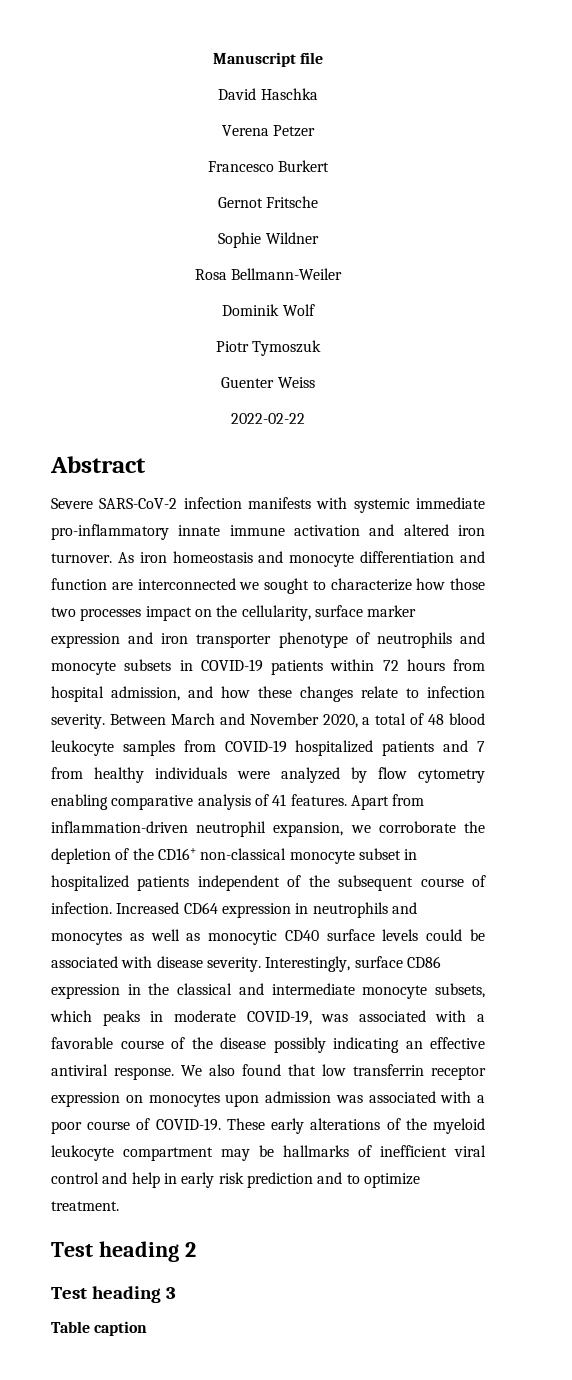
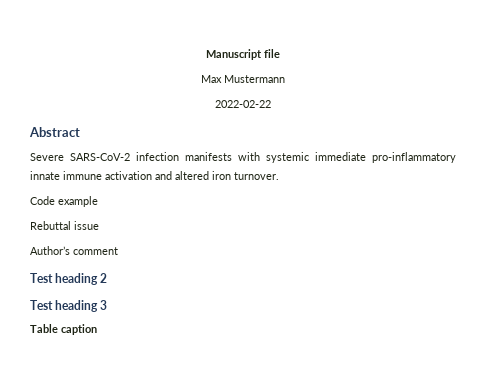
[218,88,318,100] [221,125,316,137] [207,160,330,172] [217,196,319,208] [218,232,319,248] [194,268,343,280] [222,304,315,316] [215,340,322,356] [221,377,315,388] David Haschka // Verena Petzer // Francesco Burkert // Gernot Fritsche // Sophie Wildner // Rosa Bellmann-Weiler // Dominik Wolf // Piotr Tymoszuk // Guenter Weiss -> [201,75,285,83] Max Mustermann
[117,551,485,567] [51,578,485,594] [51,605,417,621] [51,632,486,648] [51,659,485,675] [51,686,485,702] [51,713,485,729] [51,740,485,756] [51,767,485,783] [51,794,425,810] [51,821,485,837] [51,848,418,864] [51,875,487,891] [51,902,417,918] [51,929,485,945] [51,956,441,972] [51,983,485,999] [50,1010,485,1026] [51,1037,485,1053] [51,1064,486,1080] [51,1091,485,1107] [51,1118,486,1134] [51,1145,486,1161] [51,1172,420,1188] [51,1201,119,1211] As iron homeostasis and monocyte differentiation and function are interconnected we sought to characterize how those two processes impact on the cellularity, surface marker expression and iron transporter phenotype of neutrophils and monocyte subsets in COVID-19 patients within 72 hours from hospital admission, and how these changes relate to infection severity. Between March and November 2020, a total of 48 blood leukocyte samples from COVID-19 hospitalized patients and 7 from healthy individuals were analyzed by flow cytometry enabling comparative analysis of 41 features. Apart from inflammation-driven neutrophil expansion, we corroborate the depletion of the CD16+ non-classical monocyte subset in hospitalized patients independent of the subsequent course of infection. Increased CD64 expression in neutrophils and monocytes as well as monocytic CD40 surface levels could be associated with disease severity. Interestingly, surface CD86 expression in the classical and intermediate monocyte subsets, which peaks in moderate COVID-19, was associated with a favorable course of the disease possibly indicating an effective antiviral response. We also found that low transferrin receptor expression on monocytes upon admission was associated with a poor course of COVID-19. These early alterations of the myeloid leukocyte compartment may be hallmarks of inefficient viral control and help in early risk prediction and to optimize treatment. -> [30,196,98,207] [30,221,99,230] [30,246,118,255] // Code example // Rebuttal issue // Author’s comment

